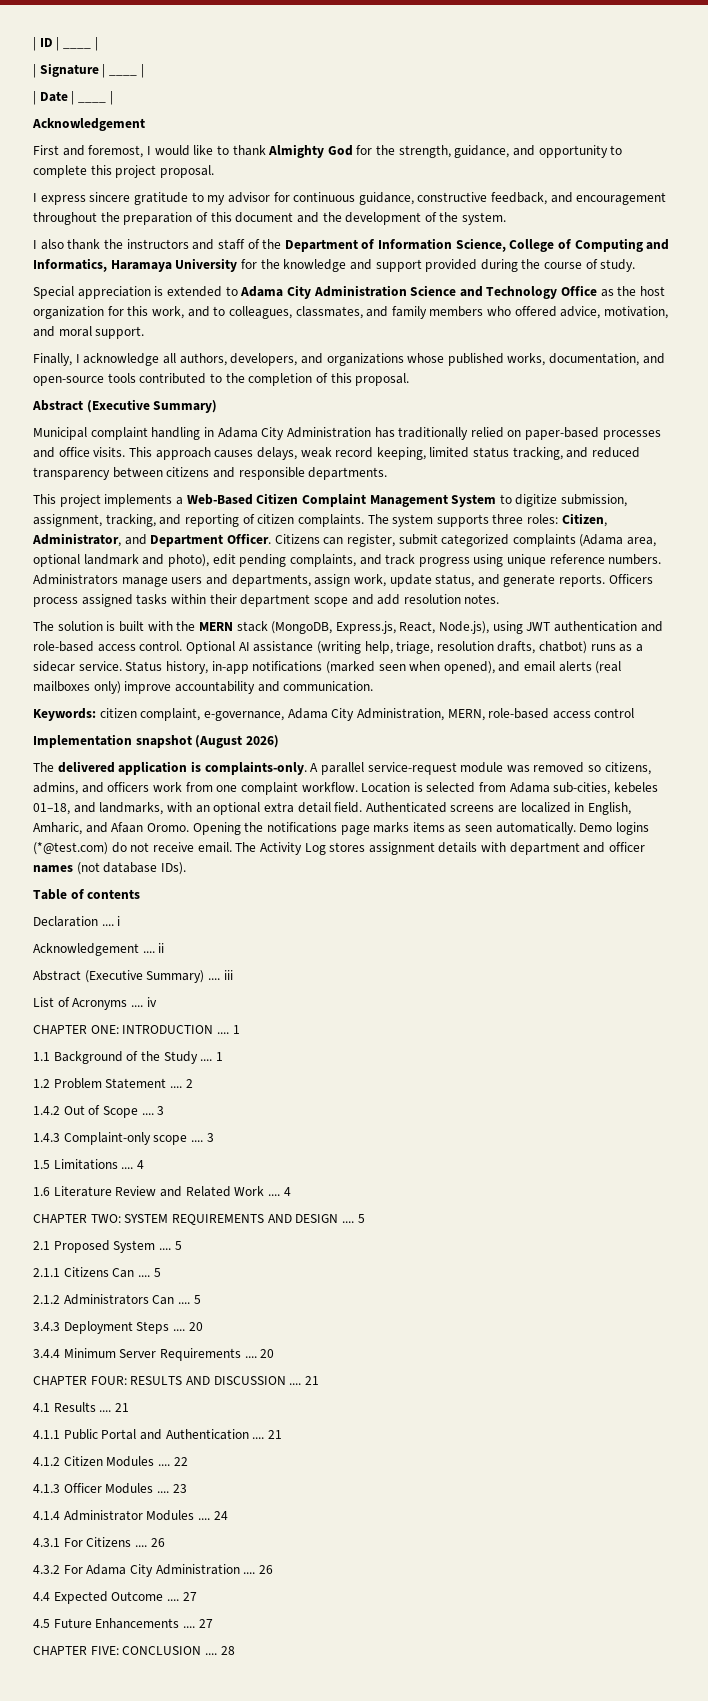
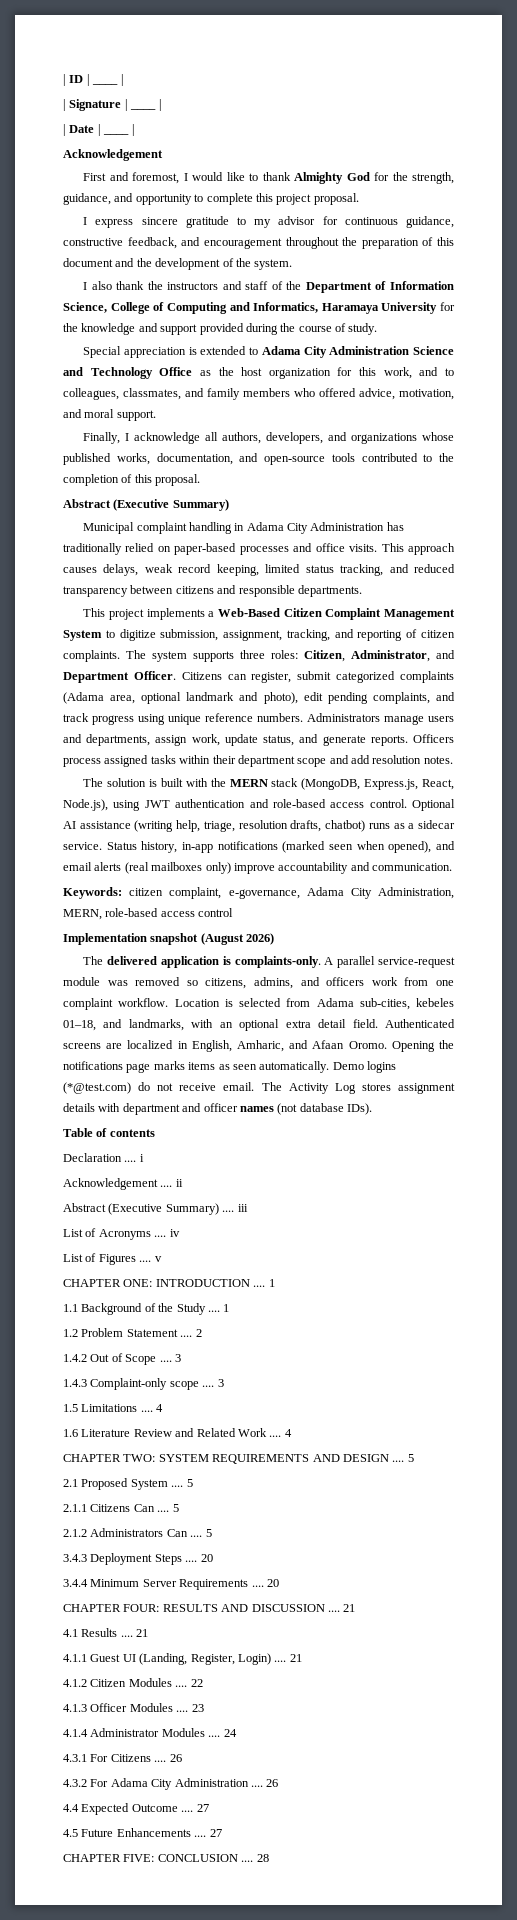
(157, 1002) none -> [63,1253,162,1265] // List of Figures .... v
[63,1429,249,1440] Public Portal and Authentication -> [90,1653,271,1665] Guest UI (Landing, Register, Login)

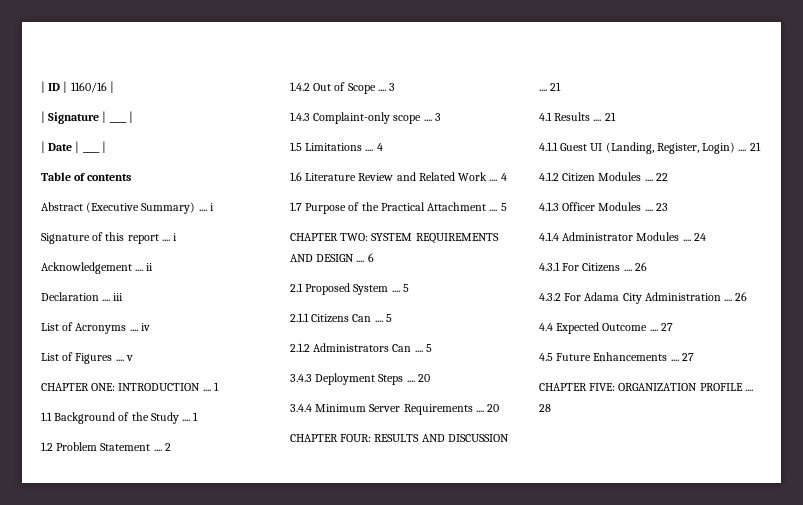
[92,83,119,85] ____ -> [70,82,107,93] 1160/16
[63,149,163,161] [83,172,454,184] [63,193,359,205] [83,216,454,228] [63,237,454,249] [63,258,293,270] [83,281,454,293] [63,302,455,314] [63,323,378,335] [83,346,454,358] [63,367,454,379] [63,388,454,400] [63,409,156,421] [83,432,454,444] [63,453,454,465] [63,474,201,486] [63,499,229,511] [83,522,404,534] [63,543,456,555] [63,564,456,576] [63,585,362,597] [83,608,455,620] [63,629,455,641] [63,650,455,662] [63,671,454,683] [63,692,455,704] [63,713,454,725] [63,734,455,746] [63,755,453,767] [83,778,454,790] [63,799,455,811] [63,820,456,832] [63,841,456,853] [63,862,452,874] [63,887,454,899] [63,908,234,920] [63,933,275,945] [83,956,455,968] [63,977,455,989] [63,998,454,1010] [63,1019,456,1031] [63,1040,454,1052] [63,1061,396,1073] [63,1082,455,1094] [63,1103,372,1115] [63,1128,155,1137] [63,1153,122,1162] Acknowledgement // First and foremost, I would like to thank Almighty God for the strength, guidance, and opportunity to complete this project proposal. // I express sincere gratitude to my advisor for continuous guidance, constructive feedback, and encouragement throughout the preparation of this document and the development of the system. // I also thank the instructors and staff of the Department of Information Science, College of Computing and Informatics, Haramaya University for the knowledge and support provided during the course of study. // Special appreciation is extended to Adama City Administration Science and Technology Office as the host organization for this work, and to colleagues, classmates, and family members who offered advice, motivation, and moral support. // Finally, I acknowledge all authors, developers, and organizations whose published works, documentation, and open-source tools contributed to the completion of this proposal. // Abstract (Executive Summary) // Municipal complaint handling in Adama City Administration has traditionally relied on paper-based processes and office visits. This approach causes delays, weak record keeping, limited status tracking, and reduced transparency between citizens and responsible departments. // This project implements a Web-Based Citizen Complaint Management System to digitize submission, assignment, tracking, and reporting of citizen complaints. The system supports three roles: Citizen, Administrator, and Department Officer. Citizens can register, submit categorized complaints (Adama area, optional landmark and photo), edit pending complaints, and track progress using unique reference numbers. Administrators manage users and departments, assign work, update status, and generate reports. Officers process assigned tasks within their department scope and add resolution notes. // The solution is built with the MERN stack (MongoDB, Express.js, React, Node.js), using JWT authentication and role-based access control. Optional AI assistance (writing help, triage, resolution drafts, chatbot) runs as a sidecar service. Status history, in-app notifications (marked seen when opened), and email alerts (real mailboxes only) improve accountability and communication. // Keywords: citizen complaint, e-governance, Adama City Administration, MERN, role-based access control // Implementation snapshot (August 2026) // The delivered application is complaints-only. A parallel service-request module was removed so citizens, admins, and officers work from one complaint workflow. Location is selected from Adama sub-cities, kebeles 01–18, and landmarks, with an optional extra detail field. Authenticated screens are localized in English, Amharic, and Afaan Oromo. Opening the notifications page marks items as seen automatically. Demo logins (*@test.com) do not receive email. The Activity Log stores assignment details with department and officer names (not database IDs). // Table of contents // Declaration -> [41,172,132,181] [41,202,214,214] [41,232,159,244] Table of contents // Abstract (Executive Summary) .... i // Signature of this report
[63,1203,219,1215] Abstract (Executive Summary) -> [41,292,99,301] Declaration
(292, 1433) none -> [290,202,507,214] // 1.7 Purpose of the Practical Attachment .... 5
[407,1454,414,1462] 5 -> [367,253,374,262] 6
[157,1854,238,1862] CONCLUSION -> [618,383,743,391] ORGANIZATION PROFILE

